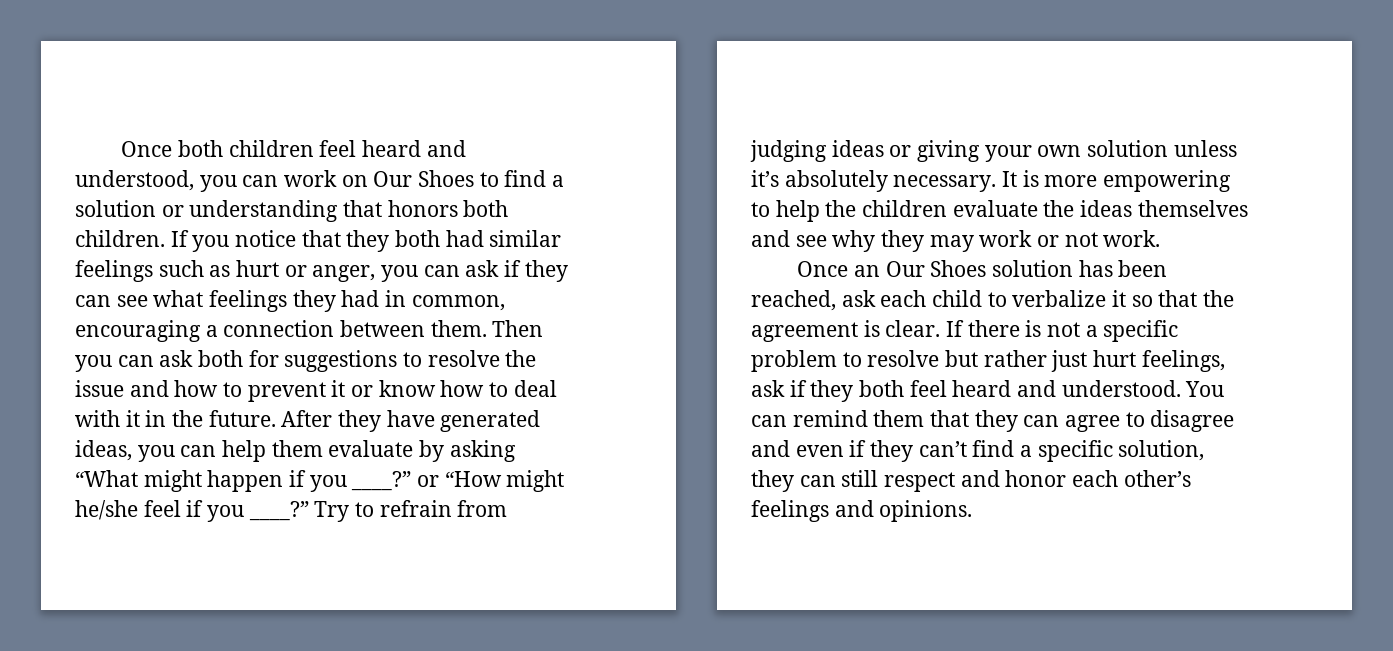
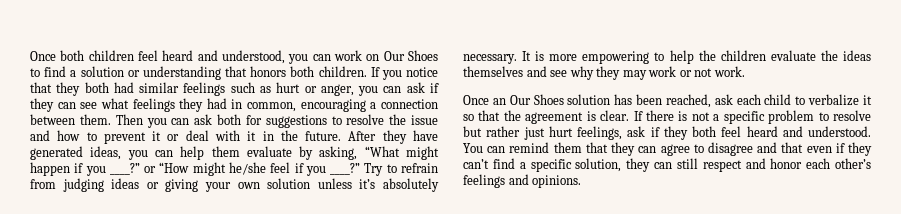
[378,380,509,397] know how to -> (180, 137) none
[449,440,516,462] asking -> [319,146,358,160] asking,
(790, 448) none -> [781,142,804,153] that

